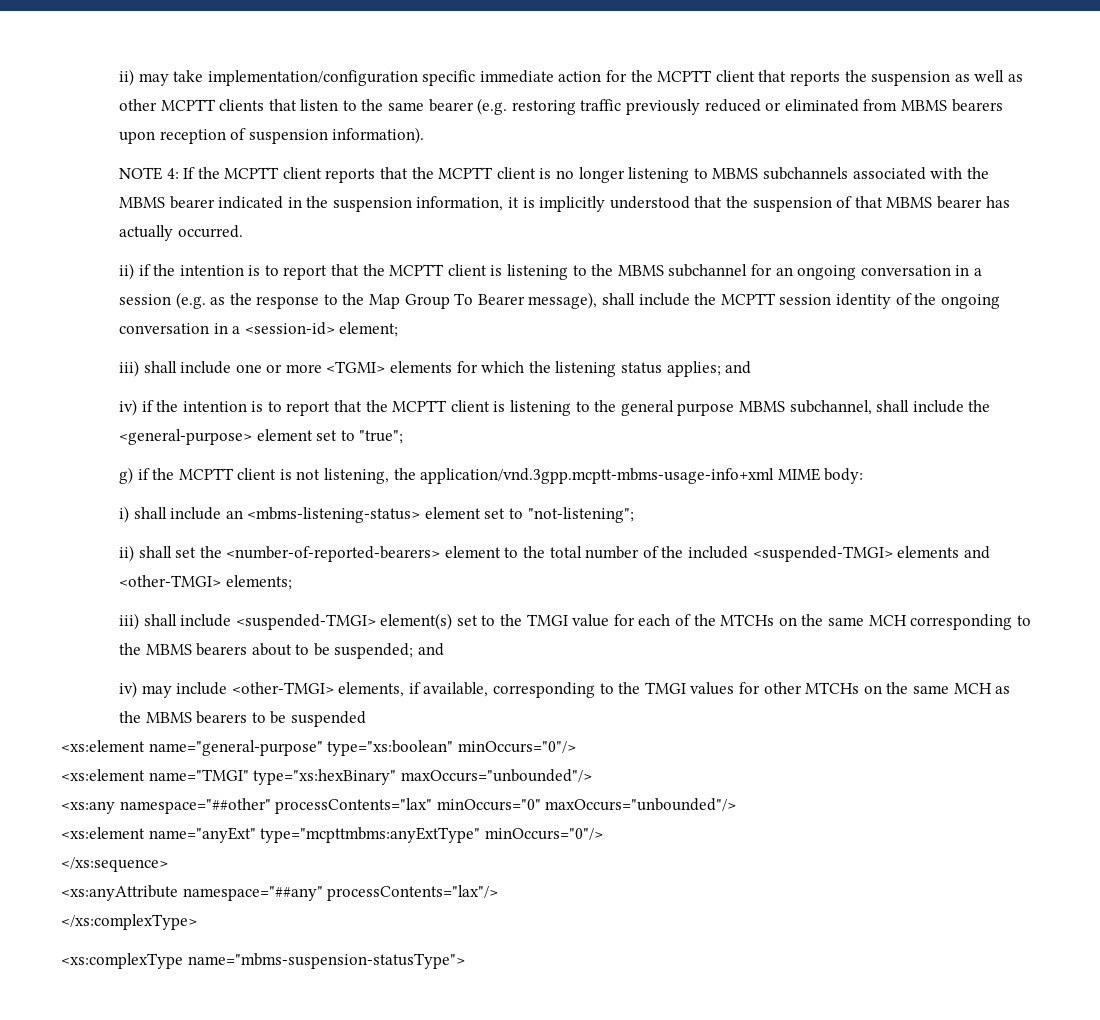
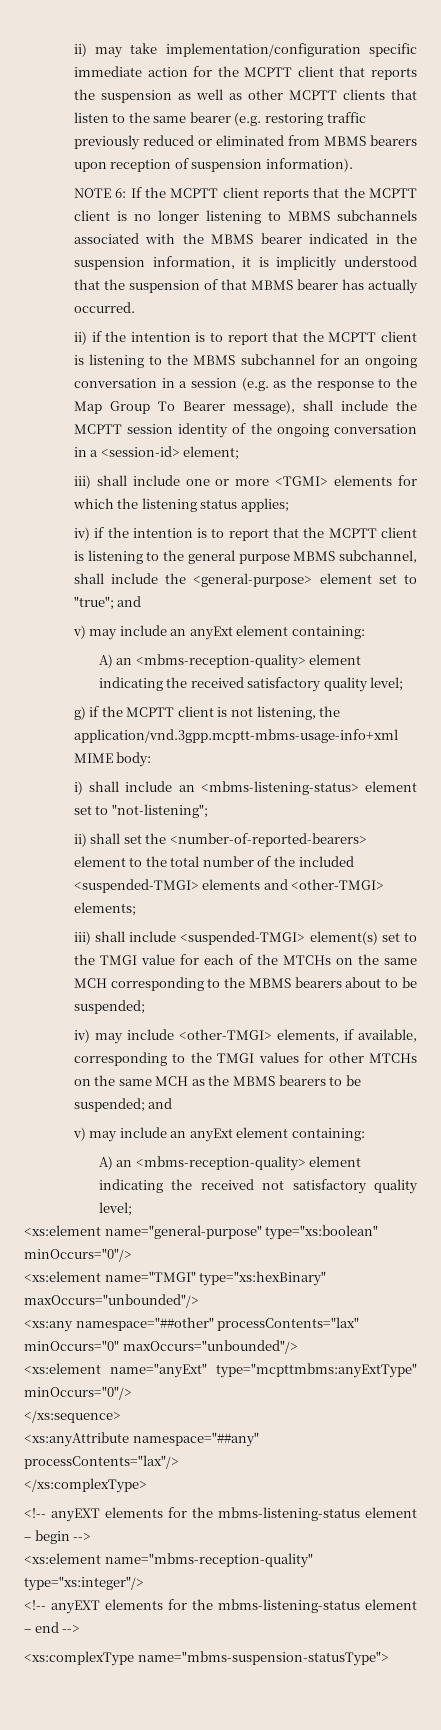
[166,168,179,179] 4: -> [115,188,127,198] 6:
[725,361,752,374] and -> (289, 505) none
(404, 437) none -> [117,596,142,607] [72,625,365,640] [98,654,362,669] [98,677,404,692] and // v) may include an anyExt element containing: // A) an <mbms-reception-quality> element indicating the received satisfactory quality level;
[418,643,445,656] and -> (145, 1007) none
[290,711,366,727] suspended -> [73,1098,173,1112] [72,1127,365,1142] [98,1156,362,1171] [98,1179,418,1194] [98,1202,132,1216] suspended; and // v) may include an anyExt element containing: // A) an <mbms-reception-quality> element indicating the received not satisfactory quality level;
(197, 922) none -> [24,1507,417,1522] [24,1530,92,1544] [24,1553,313,1568] [24,1576,144,1591] [24,1599,417,1614] [24,1622,81,1633] // <!-- anyEXT elements for the mbms-listening-status element – begin --> // <xs:element name="mbms-reception-quality" type="xs:integer"/> // <!-- anyEXT elements for the mbms-listening-status element – end -->

